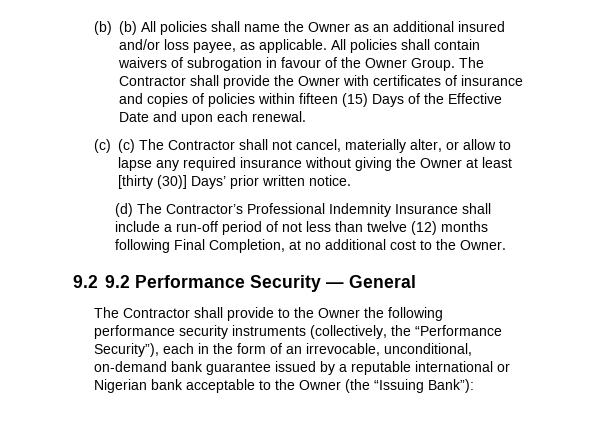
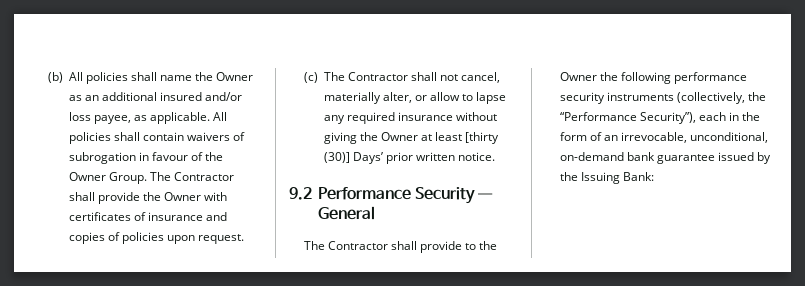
[94,21,138,35] (b) (b) -> [47,72,63,83] (b)
[258,93,503,107] [119,111,307,125] [94,139,136,153] within fifteen (15) Days of the Effective Date and upon each renewal. // (c) (c) -> [166,234,245,244] [303,72,318,83] upon request. // (c)
[115,203,492,217] [115,221,489,235] [115,239,507,253] [73,275,130,288] // (d) The Contractor’s Professional Indemnity Insurance shall include a run-off period of not less than twelve (12) months following Final Completion, at no additional cost to the Owner. // 9.2 9.2 -> [289,187,312,200] // 9.2
[339,361,511,375] [94,379,475,393] a reputable international or Nigerian bank acceptable to the Owner (the “Issuing Bank”): -> [559,172,655,184] the Issuing Bank:

